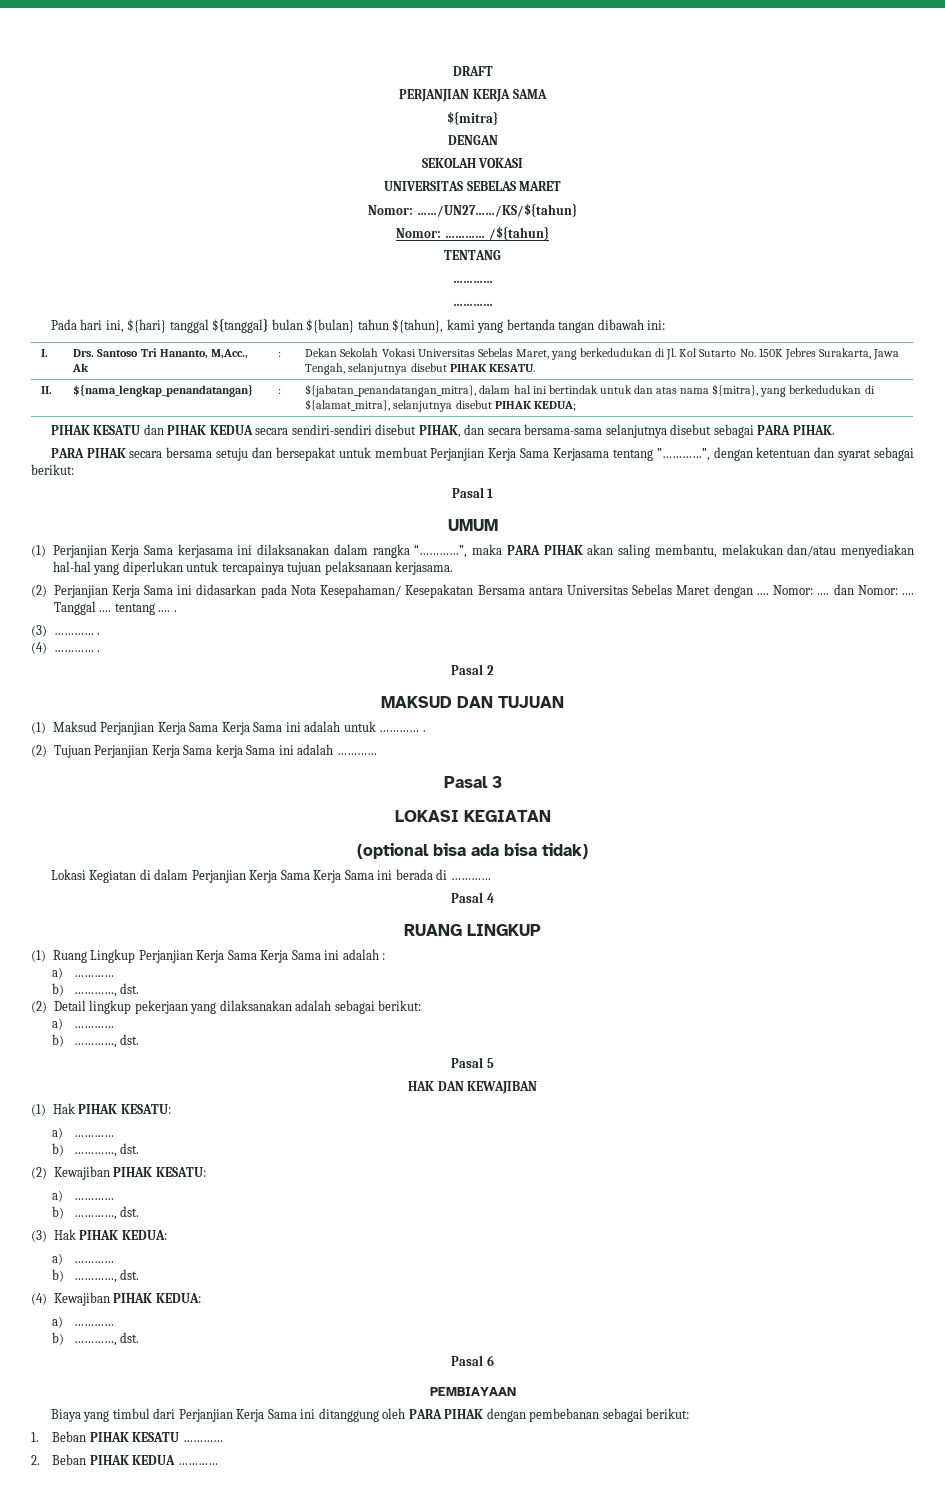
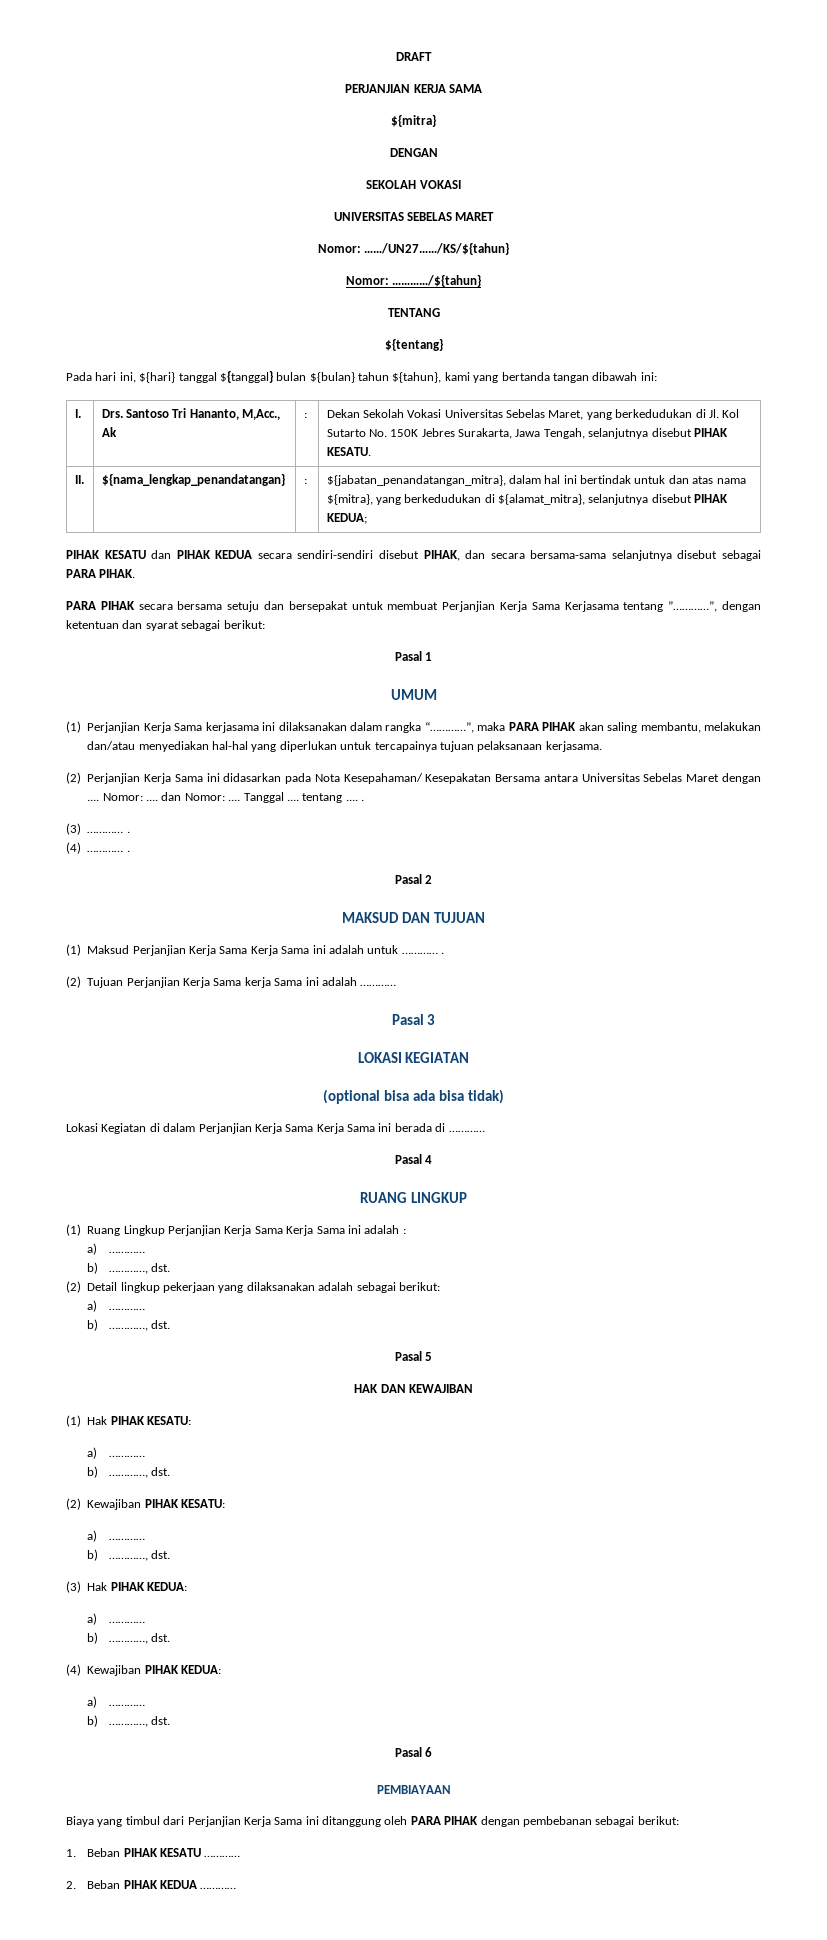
[445,226,549,240] ………… /${tahun} -> [392,274,482,287] …………/${tahun}
[452,280,493,283] [452,303,493,306] ………… // ………… -> [384,338,443,351] ${tentang}

